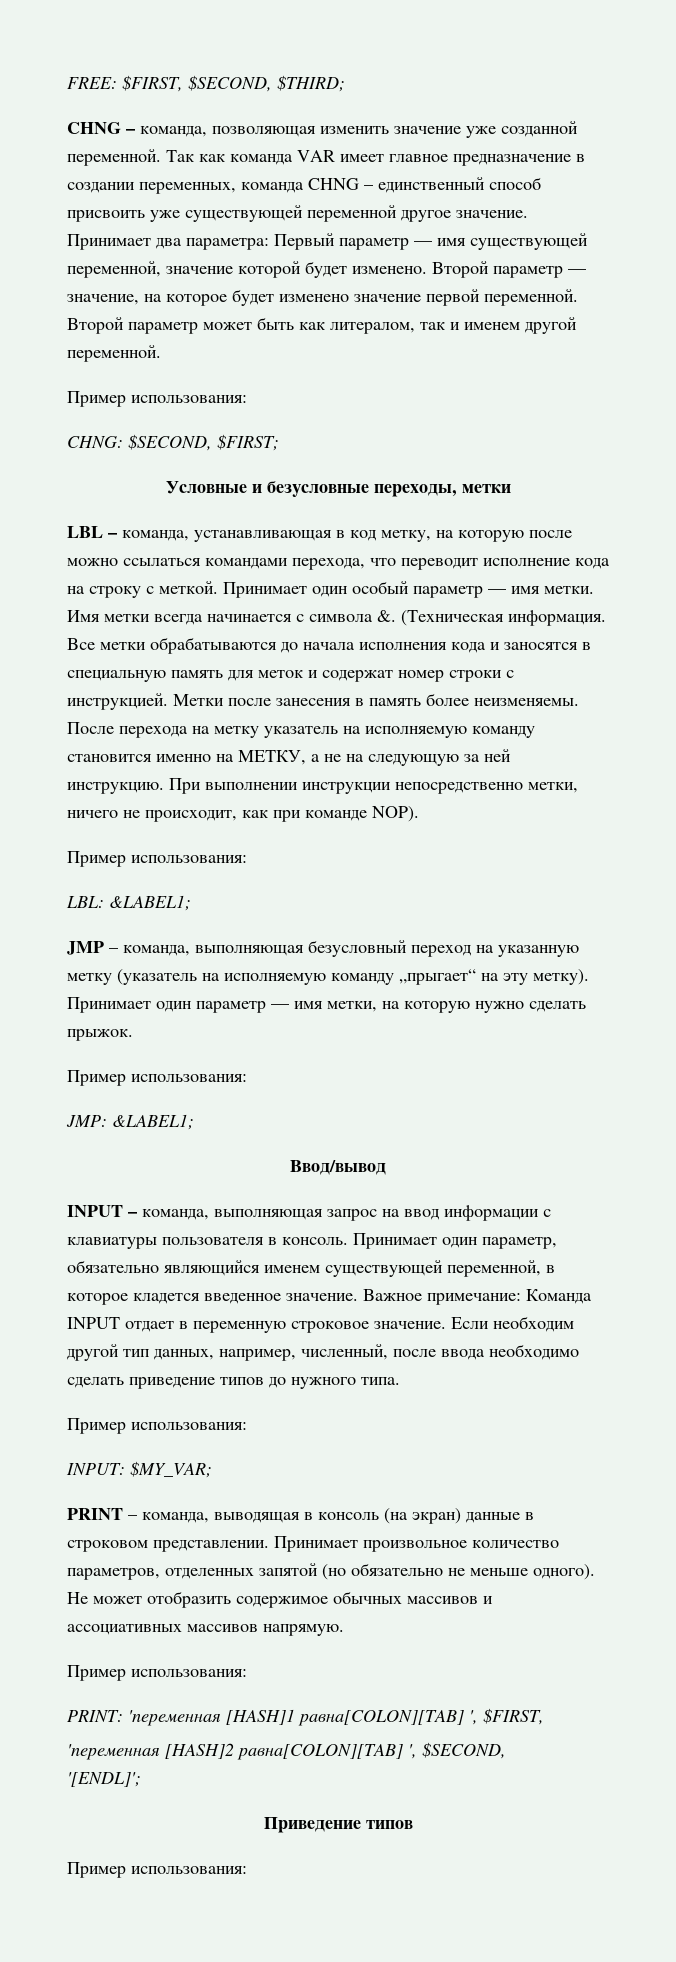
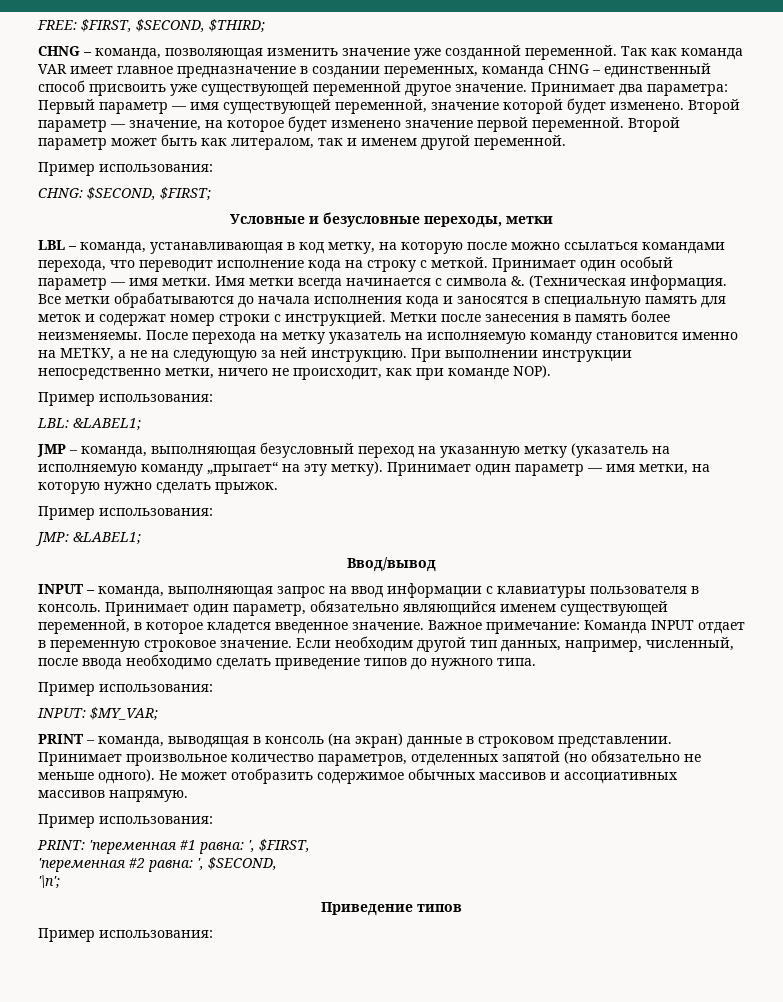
[226,1709,464,1726] [HASH]1 равна[COLON][TAB] -> [180,840,244,854] #1 равна:
[165,1743,403,1760] [HASH]2 равна[COLON][TAB] -> [129,858,193,872] #2 равна:
[67,1772,141,1787] '[ENDL]'; -> [38,875,60,889] '\n';

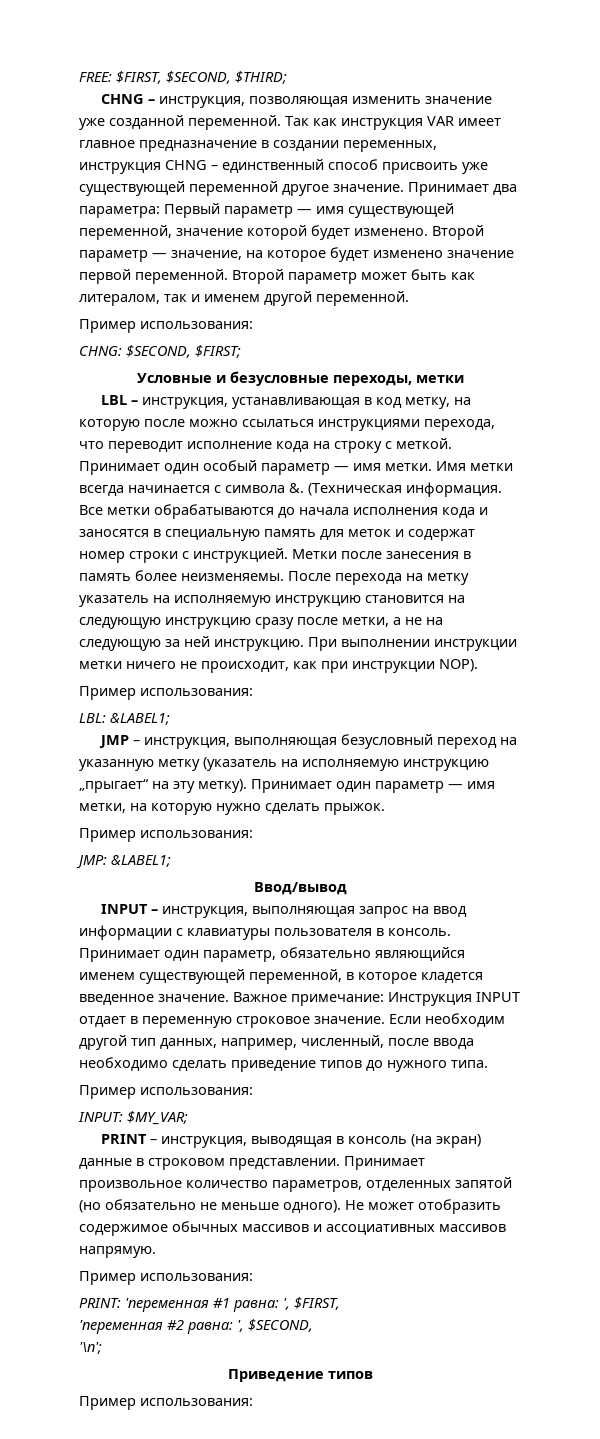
[95,48,161,60] команда, -> [158,96,245,108] инструкция,
[681,48,743,60] команда -> [341,118,423,130] инструкция
[482,66,544,78] команда -> [79,162,161,174] инструкция
[80,242,146,254] команда, -> [141,397,228,409] инструкция,
[642,242,725,254] командами -> [318,419,420,431] инструкциями
[530,332,738,344] [38,348,114,361] команду становится именно на МЕТКУ, -> [275,595,465,607] [79,617,389,629] инструкцию становится на следующую инструкцию сразу после метки,
[38,368,214,380] непосредственно метки, -> [79,661,122,669] метки
[448,368,509,380] команде -> [352,661,435,673] инструкции
[81,446,147,458] команда, -> [143,737,230,749] инструкция,
[141,464,203,476] команду -> [403,759,489,771] инструкцию
[98,586,164,598] команда, -> [161,906,248,918] инструкция,
[584,620,647,634] Команда -> [388,992,472,1006] Инструкция
[98,736,164,748] команда, -> [160,1136,247,1148] инструкция,

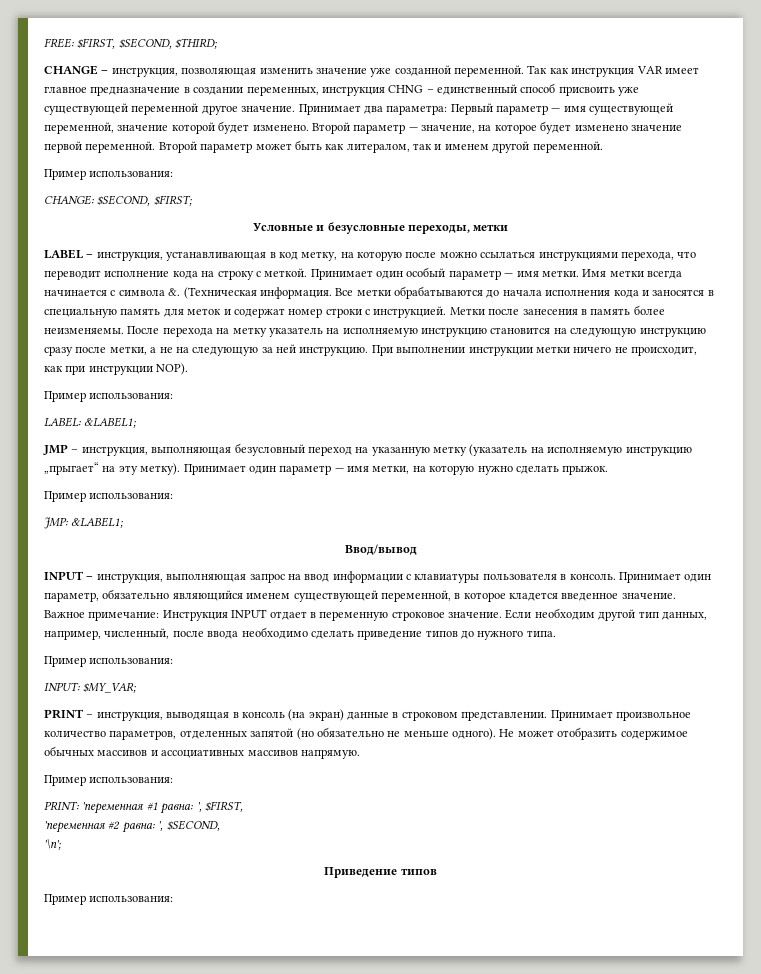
[100,94,144,104] CHNG -> [44,65,98,75] CHANGE
[79,346,122,356] CHNG: -> [44,195,94,205] CHANGE:
[100,395,127,405] LBL -> [44,249,83,259] LABEL
[79,713,106,723] LBL: -> [44,417,81,427] LABEL:

